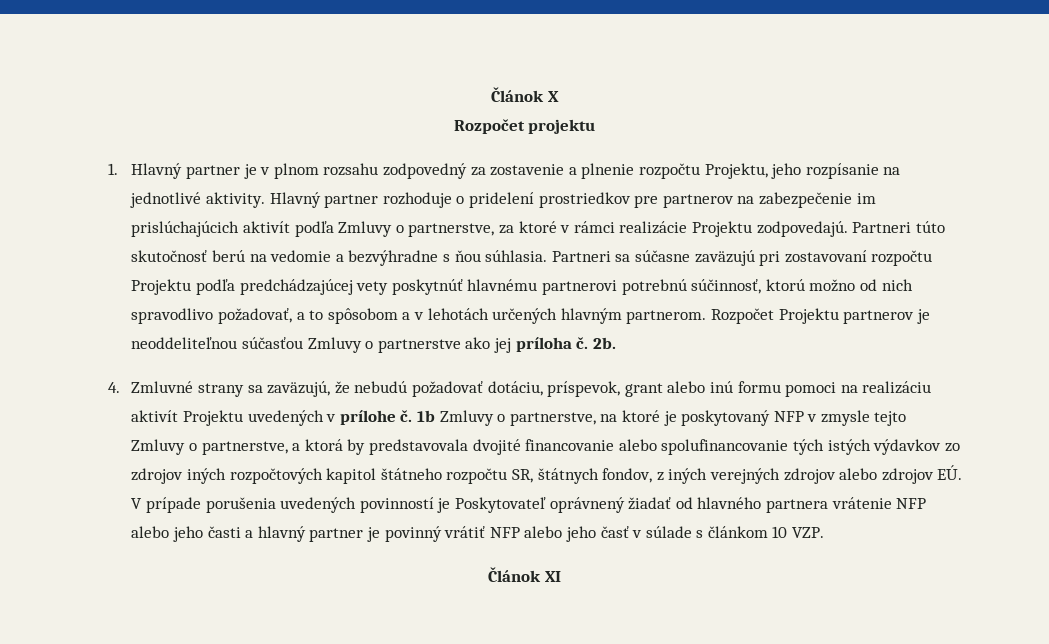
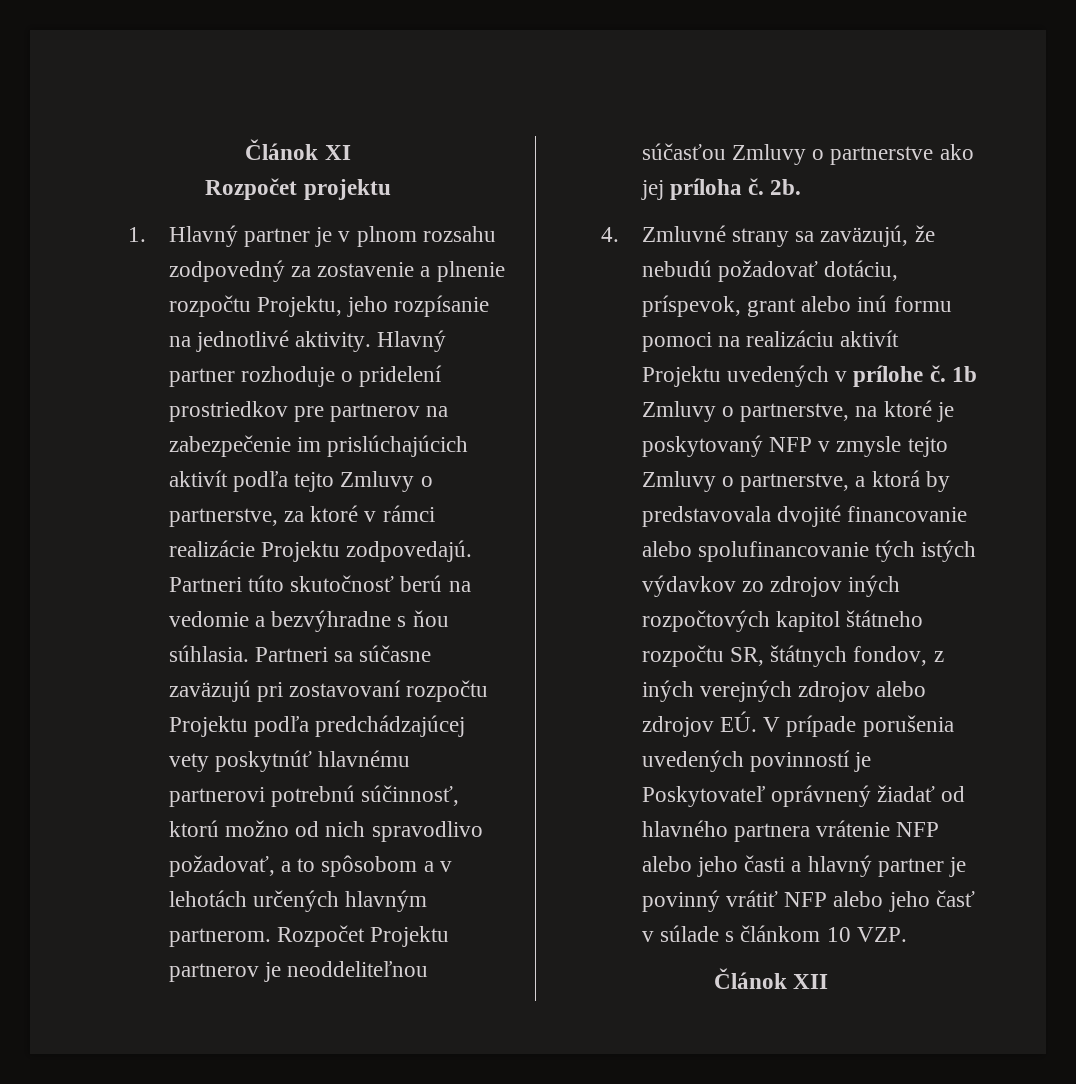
[491,87,559,102] Článok X -> [245,139,351,160] Článok XI
(334, 229) none -> [294,472,335,492] tejto
[544,571,561,582] XI -> [793,974,829,989] XII

